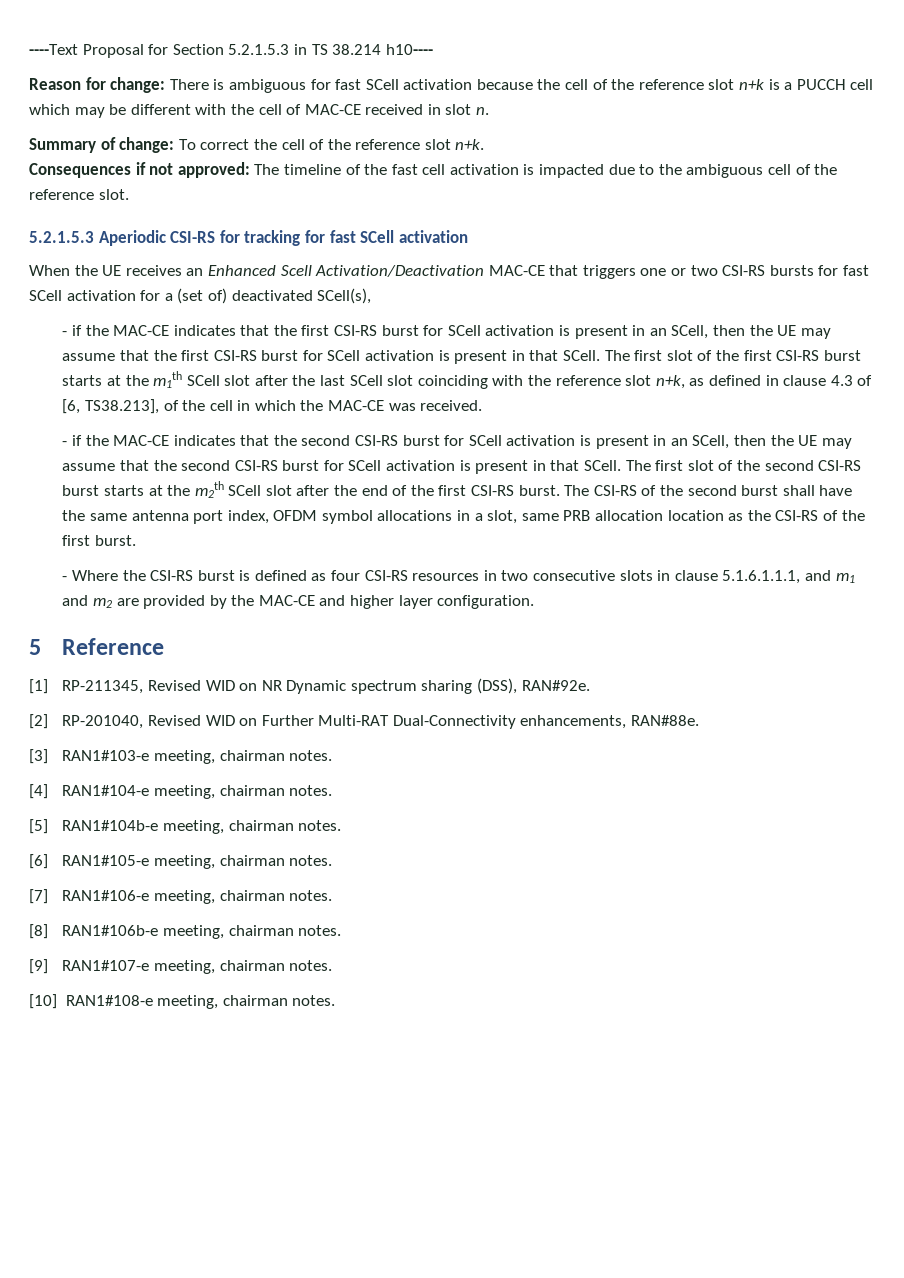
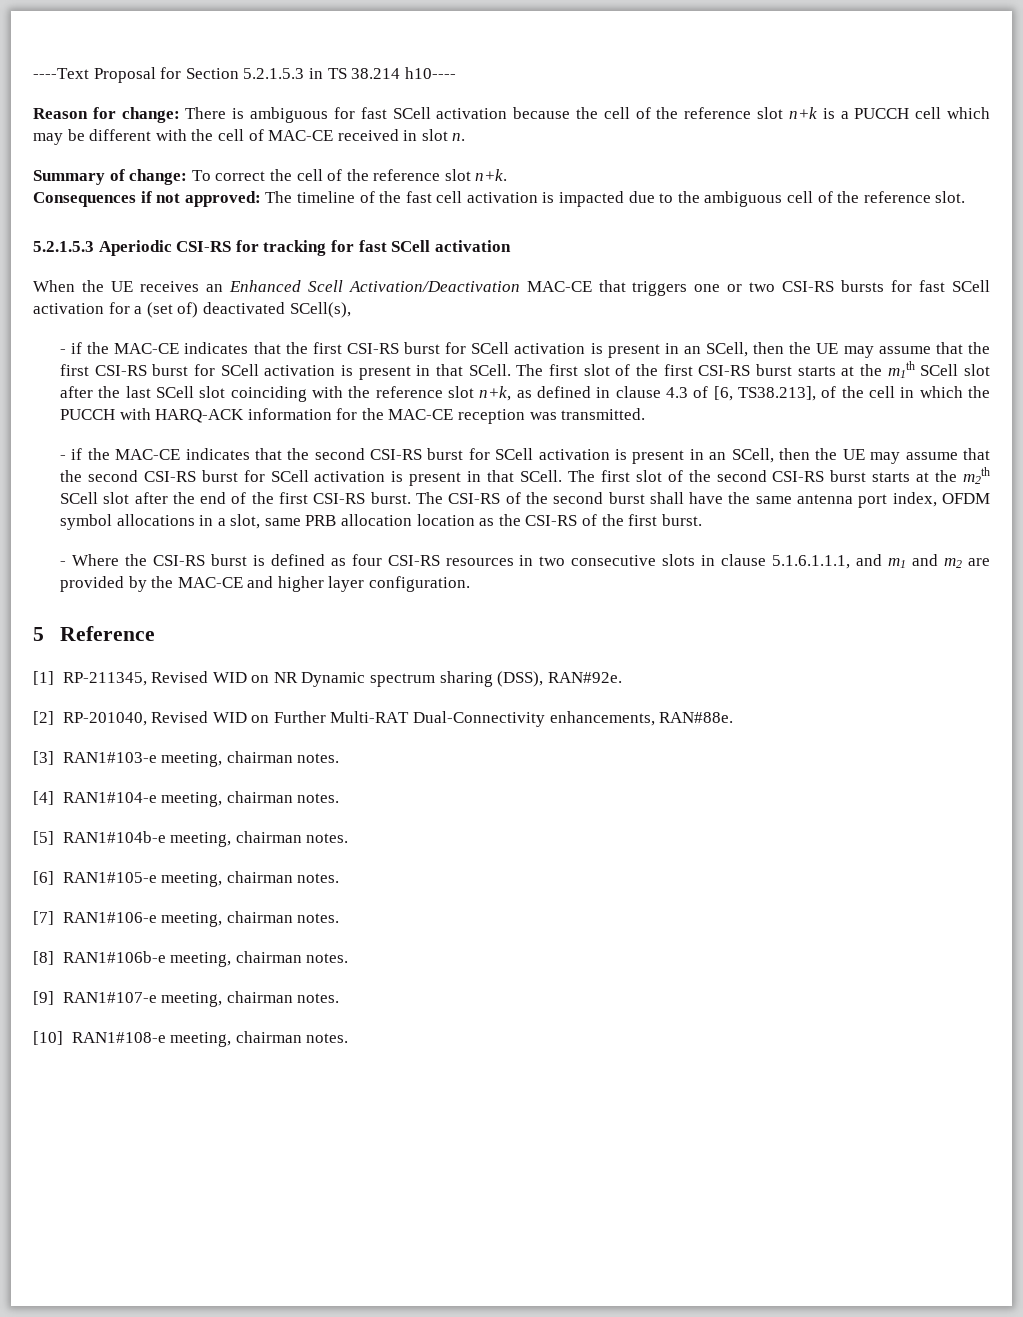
[328,400,483,411] MAC-CE was received. -> [59,408,646,424] PUCCH with HARQ-ACK information for the MAC-CE reception was transmitted.

